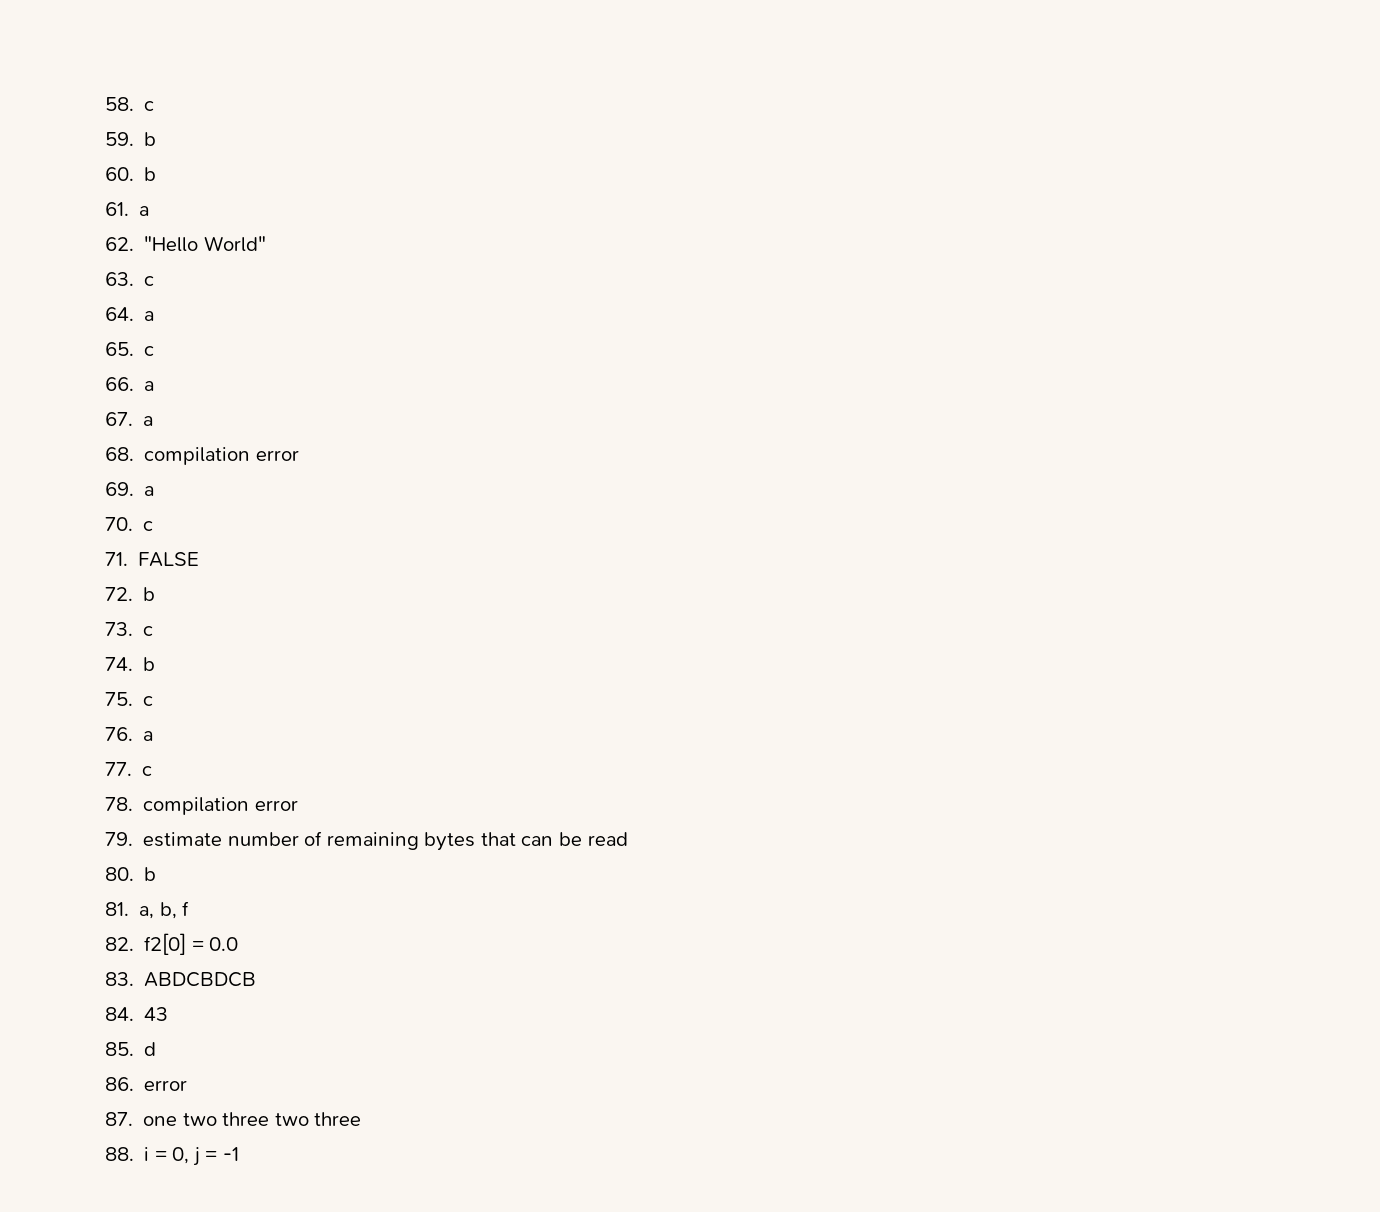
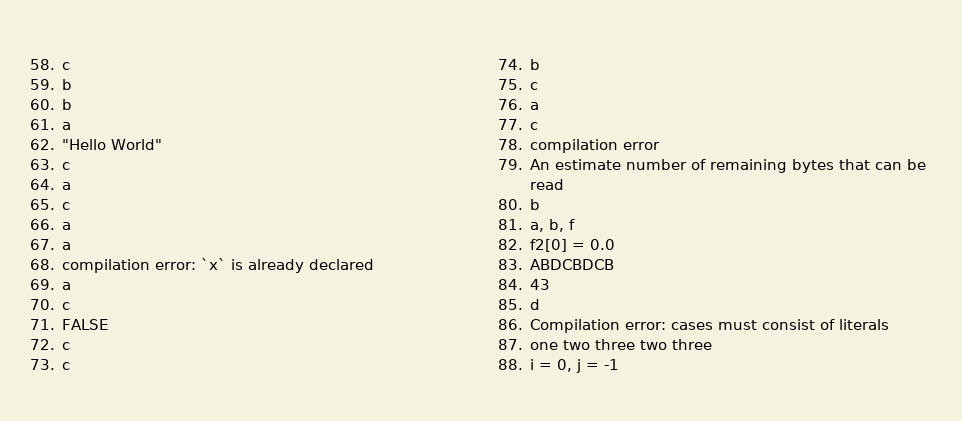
[255,450,299,461] error -> [155,258,375,273] error: `x` is already declared
[143,587,156,601] b -> [62,342,71,350] c
(133, 839) none -> [530,159,551,170] An
[144,1080,188,1091] error -> [530,319,890,333] Compilation error: cases must consist of literals

